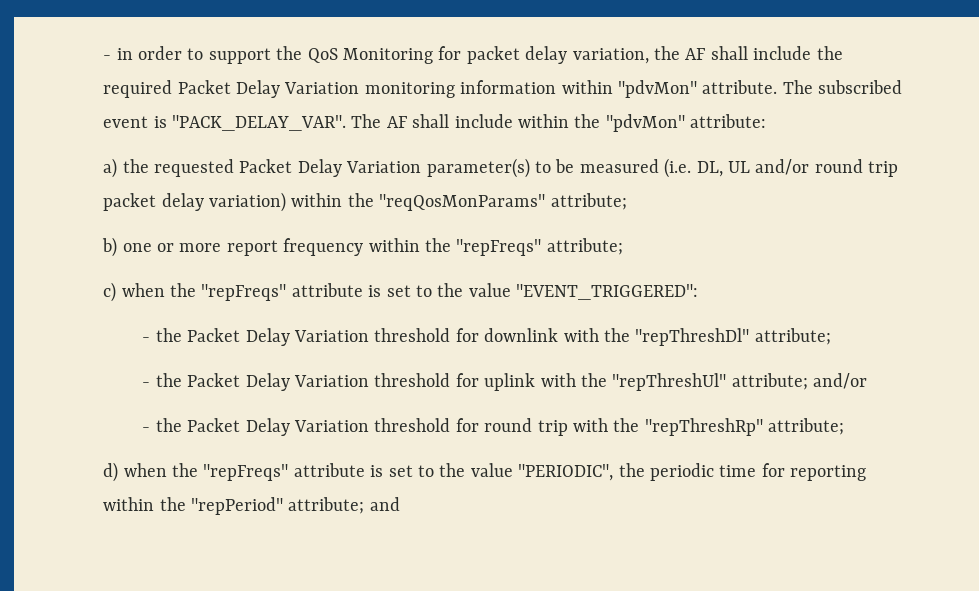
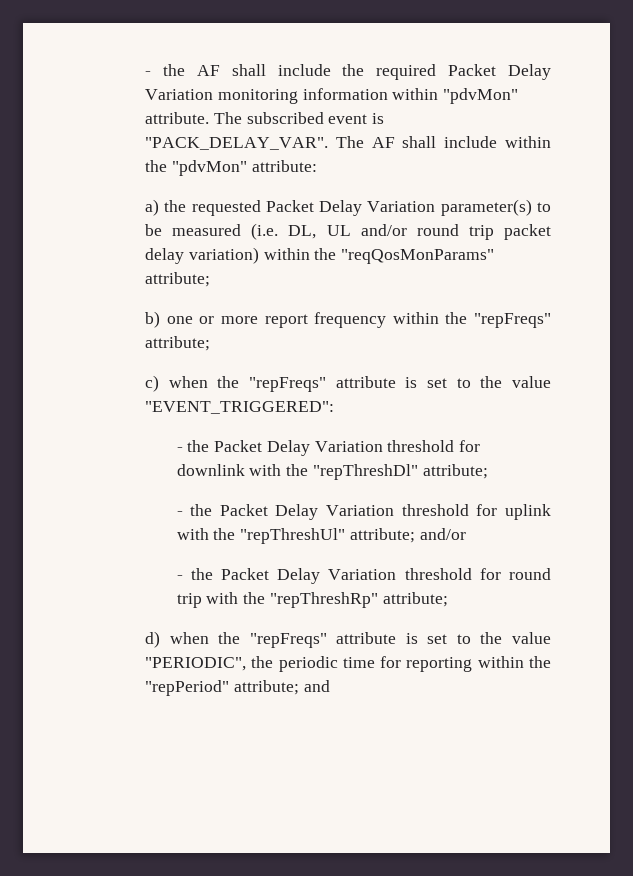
[103,46,649,64] - in order to support the QoS Monitoring for packet delay variation, -> [145,71,152,76] -

